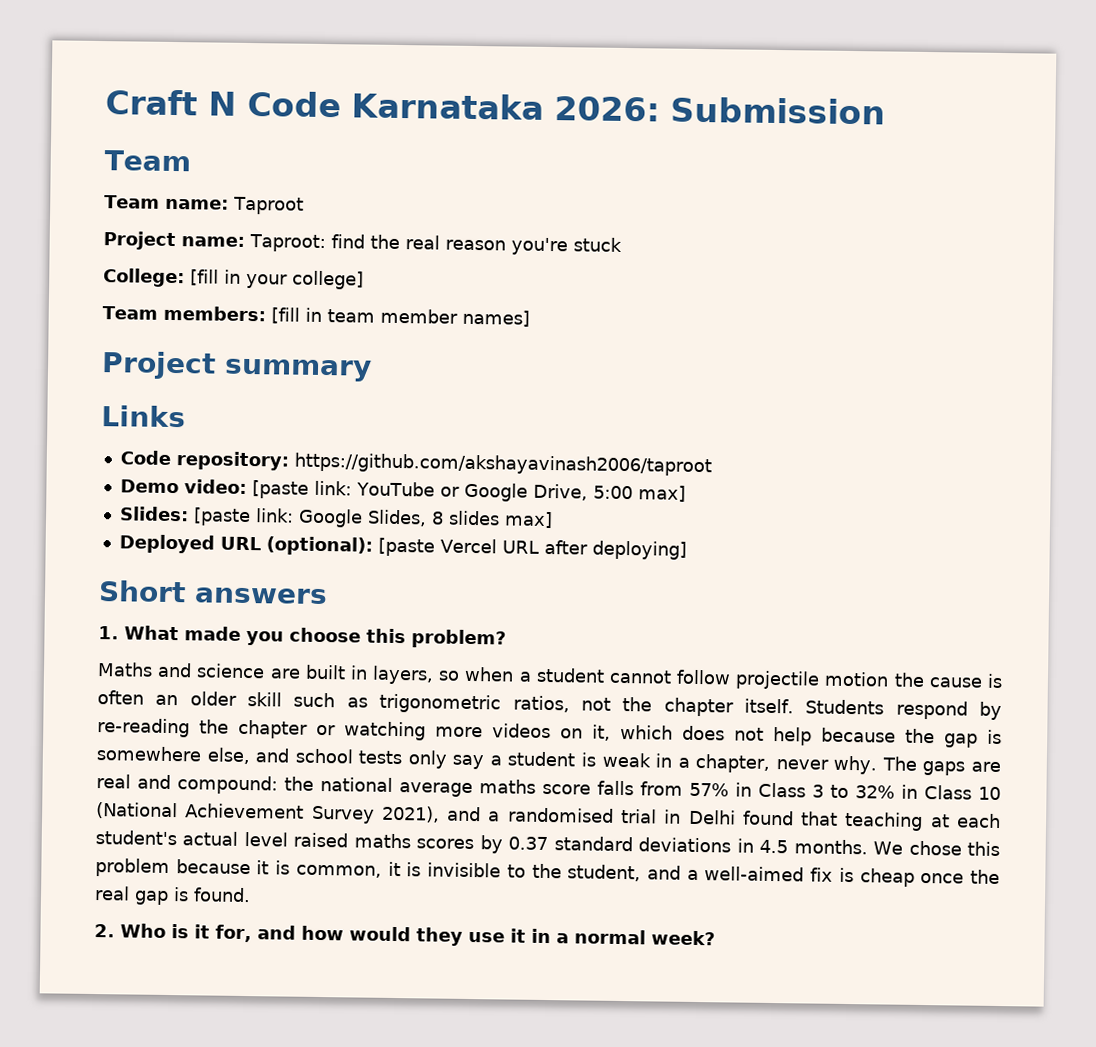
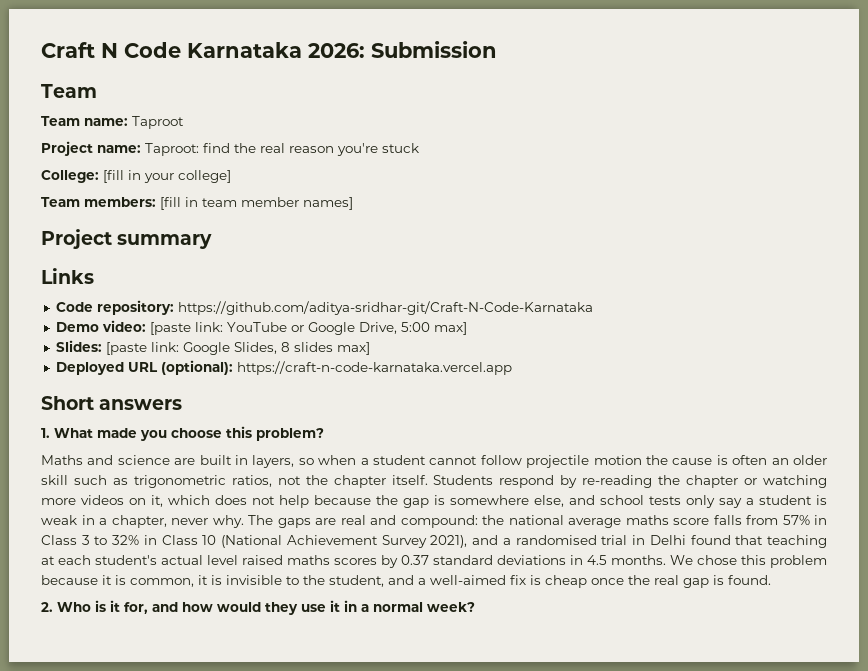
[293,452,712,477] https://github.com/akshayavinash2006/taproot -> [177,301,593,315] https://github.com/aditya-sridhar-git/Craft-N-Code-Karnataka
[377,537,687,560] [paste Vercel URL after deploying] -> [236,361,512,375] https://craft-n-code-karnataka.vercel.app

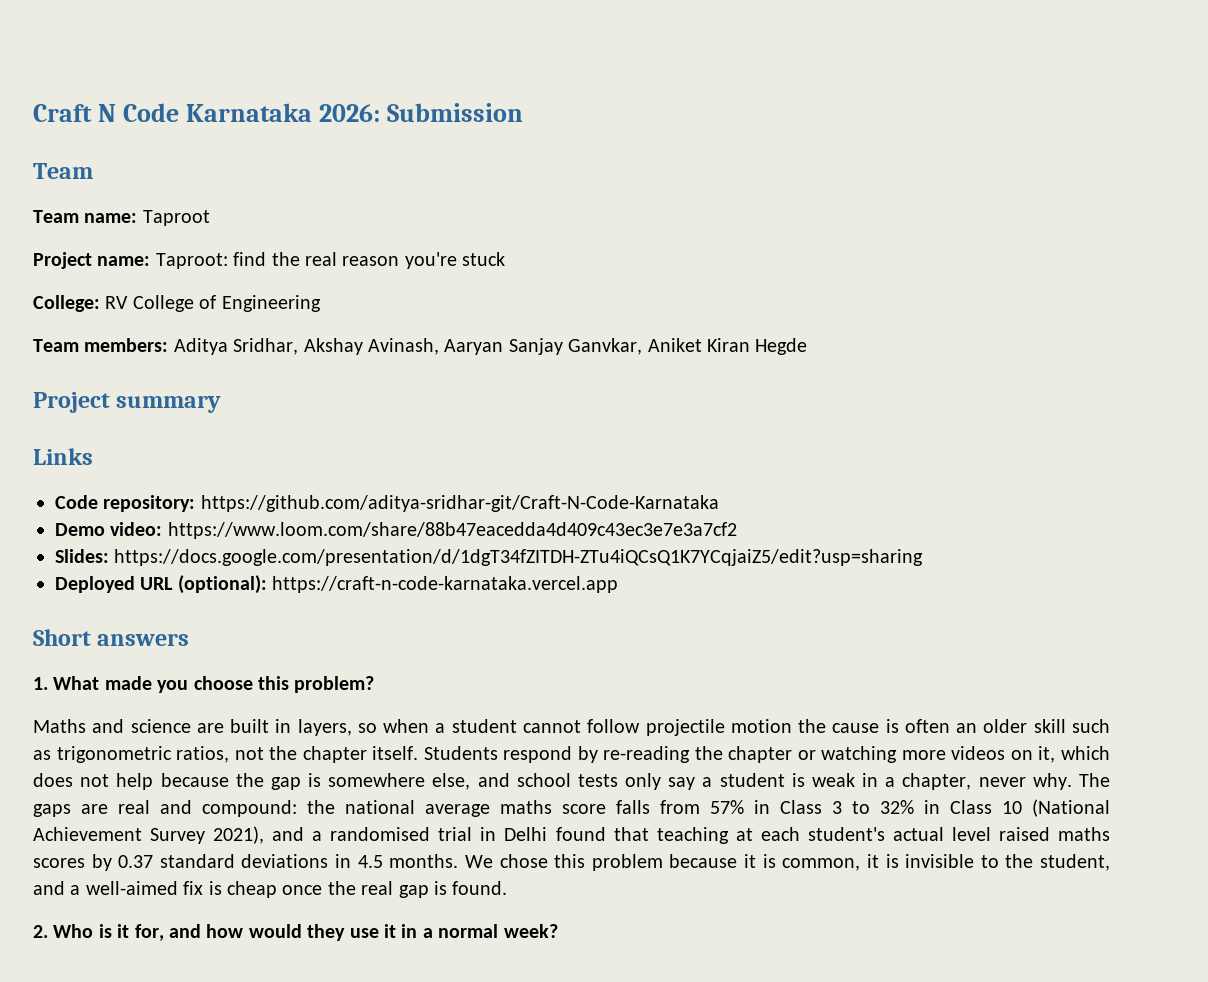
[103,170,231,183] [41,197,353,210] [fill in your college] // Team members: [fill in team member names] -> [105,295,321,312] [33,338,808,355] RV College of Engineering // Team members: Aditya Sridhar, Akshay Avinash, Aaryan Sanjay Ganvkar, Aniket Kiran Hegde
[149,322,467,335] [55,340,370,355] [paste link: YouTube or Google Drive, 5:00 max] // Slides: [paste link: Google Slides, 8 slides max] -> [167,522,737,539] [55,549,924,566] https://www.loom.com/share/88b47eacedda4d409c43ec3e7e3a7cf2 // Slides: https://docs.google.com/presentation/d/1dgT34fZITDH-ZTu4iQCsQ1K7YCqjaiZ5/edit?usp=sharing

